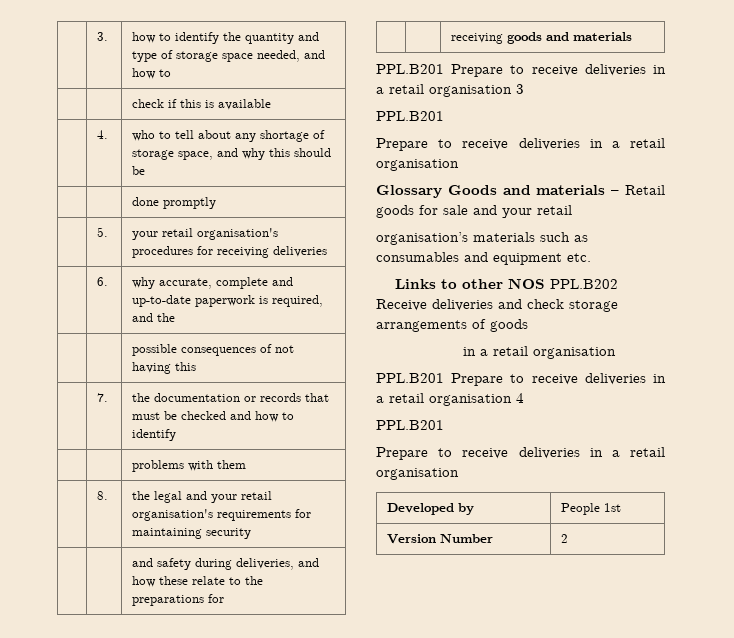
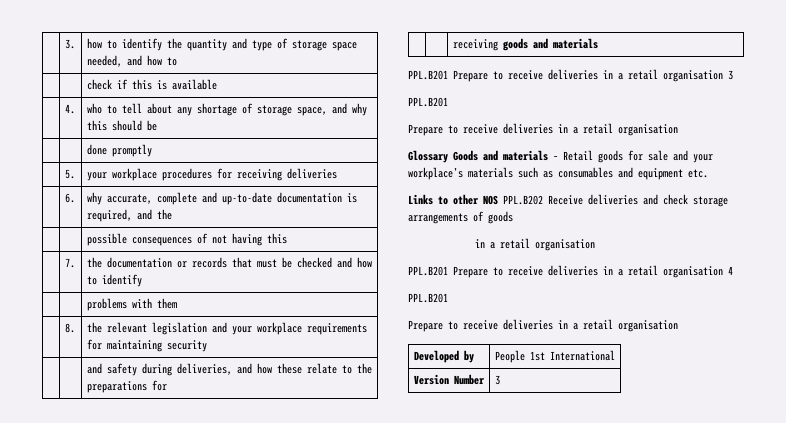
[162,228,279,240] retail organisation's -> [111,168,157,181] workplace
[195,295,256,307] paperwork -> [276,192,342,203] documentation
[154,491,273,503] [132,509,214,521] legal and your retail organisation's -> [106,322,302,335] relevant legislation and your workplace
[537,205,572,215] [376,232,468,245] retail // organisation’s -> [408,167,463,180] workplace’s
(622, 507) none -> [549,350,615,361] International
[561,534,569,543] 2 -> [494,375,500,385] 3

